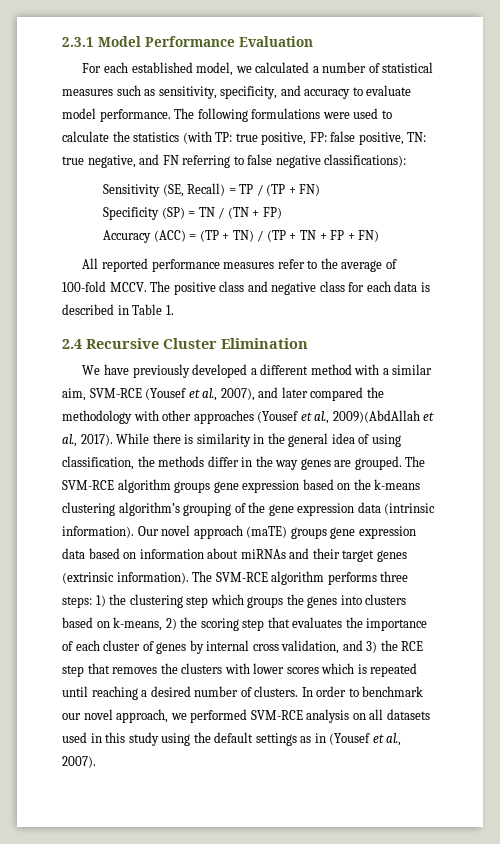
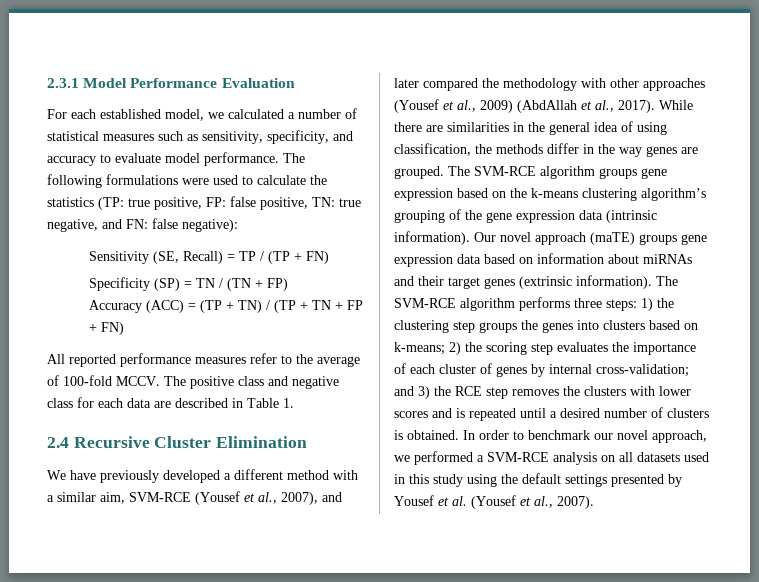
[182,131,233,144] (with TP: -> [98,197,124,210] (TP:
[162,154,407,168] FN referring to false negative classifications): -> [126,218,238,232] FN: false negative):
[420,282,430,292] is -> [154,401,171,408] are
[332,410,420,423] 2009)(AbdAllah -> [480,100,577,113] 2009) (AbdAllah
[184,433,251,447] is similarity -> [426,122,509,132] are similarities
[210,594,244,605] which -> (475, 327) none
[113,617,163,631] k-means, -> [394,342,445,355] k-means;
[267,617,290,628] that -> (553, 349) none
[252,640,340,654] cross validation, -> [596,364,689,377] cross-validation;
[87,663,110,674] that -> (508, 393) none
[321,663,355,674] which -> [432,408,452,418] and
[91,686,138,700] reaching -> (546, 413) none
[254,686,299,697] clusters. -> [667,408,709,418] [394,430,459,440] clusters is obtained.
(248, 716) none -> [477,455,484,462] a
[300,733,326,743] as in -> [611,474,682,487] [394,495,467,506] presented by Yousef et al.

